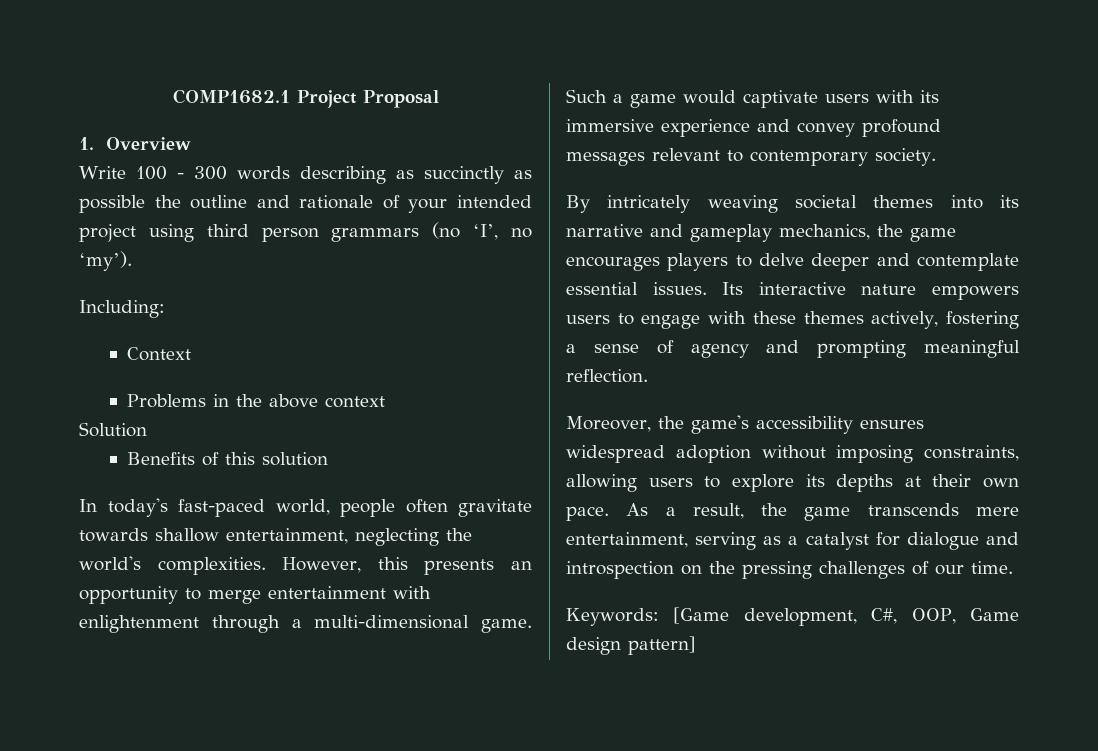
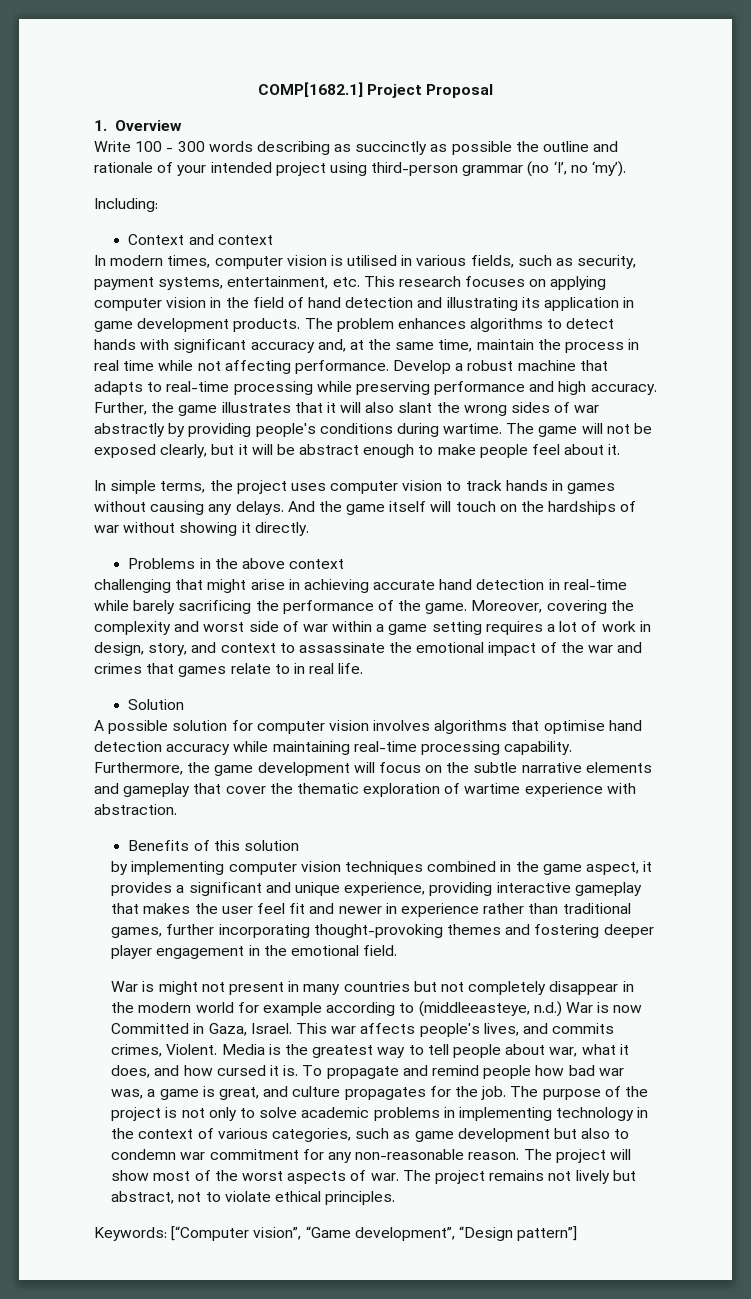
[172,89,290,104] COMP1682.1 -> [257,82,363,97] COMP[1682.1]
[206,224,420,242] third person grammars -> [371,162,524,176] third-person grammar
(191, 354) none -> [188,234,273,245] [94,255,637,269] [94,276,607,290] [94,297,635,311] [94,318,615,332] [94,339,640,353] [94,360,608,374] [94,381,657,395] [94,402,600,416] [94,423,653,437] [94,444,621,458] [94,480,616,494] [94,501,637,515] [94,522,309,536] and context // In modern times, computer vision is utilised in various fields, such as security, payment systems, entertainment, etc. This research focuses on applying computer vision in the field of hand detection and illustrating its application in game development products. The problem enhances algorithms to detect hands with significant accuracy and, at the same time, maintain the process in real time while not affecting performance. Develop a robust machine that adapts to real-time processing while preserving performance and high accuracy. Further, the game illustrates that it will also slant the wrong sides of war abstractly by providing people's conditions during wartime. The game will not be exposed clearly, but it will be abstract enough to make people feel about it. // In simple terms, the project uses computer vision to track hands in games without causing any delays. And the game itself will touch on the hardships of war without showing it directly.
[79,422,147,437] [126,452,328,466] [79,498,532,517] [79,528,472,546] [79,556,532,575] [79,586,431,604] [79,615,532,633] [566,89,939,108] [566,119,941,137] [566,148,936,166] [566,195,1019,213] [566,224,956,242] [566,253,1019,271] [566,282,1019,300] [566,311,1019,329] [566,340,1020,358] [566,369,648,383] [566,415,924,434] [566,445,1019,463] [566,474,1019,492] [566,503,1019,521] [566,532,1019,550] [566,561,1013,579] [566,607,1019,626] [566,636,696,655] Solution // Benefits of this solution // In today's fast-paced world, people often gravitate towards shallow entertainment, neglecting the world's complexities. However, this presents an opportunity to merge entertainment with enlightenment through a multi-dimensional game. Such a game would captivate users with its immersive experience and convey profound messages relevant to contemporary society. // By intricately weaving societal themes into its narrative and gameplay mechanics, the game encourages players to delve deeper and contemplate essential issues. Its interactive nature empowers users to engage with these themes actively, fostering a sense of agency and prompting meaningful reflection. // Moreover, the game's accessibility ensures widespread adoption without imposing constraints, allowing users to explore its depths at their own pace. As a result, the game transcends mere entertainment, serving as a catalyst for dialogue and introspection on the pressing challenges of our time. // Keywords: [Game development, C#, OOP, Game design pattern] -> [94,579,627,593] [94,600,634,614] [94,621,651,635] [94,642,643,656] [94,663,364,677] [128,699,185,710] [94,720,642,734] [94,741,573,755] [94,762,652,776] [94,783,636,797] [94,804,177,815] [128,840,299,851] [111,861,653,875] [111,882,642,896] [111,903,631,917] [111,924,654,938] [111,945,398,959] [111,981,634,995] [111,1001,643,1017] [111,1023,615,1037] [111,1044,629,1058] [111,1065,624,1079] [111,1086,648,1100] [111,1107,649,1121] [111,1128,630,1142] [111,1149,631,1163] [111,1170,636,1184] [111,1191,396,1205] [94,1226,578,1241] challenging that might arise in achieving accurate hand detection in real-time while barely sacrificing the performance of the game. Moreover, covering the complexity and worst side of war within a game setting requires a lot of work in design, story, and context to assassinate the emotional impact of the war and crimes that games relate to in real life. // Solution // A possible solution for computer vision involves algorithms that optimise hand detection accuracy while maintaining real-time processing capability. Furthermore, the game development will focus on the subtle narrative elements and gameplay that cover the thematic exploration of wartime experience with abstraction. // Benefits of this solution // by implementing computer vision techniques combined in the game aspect, it provides a significant and unique experience, providing interactive gameplay that makes the user feel fit and newer in experience rather than traditional games, further incorporating thought-provoking themes and fostering deeper player engagement in the emotional field. // War is might not present in many countries but not completely disappear in the modern world for example according to (middleeasteye, n.d.) War is now Committed in Gaza, Israel. This war affects people's lives, and commits crimes, Violent. Media is the greatest way to tell people about war, what it does, and how cursed it is. To propagate and remind people how bad war was, a game is great, and culture propagates for the job. The purpose of the project is not only to solve academic problems in implementing technology in the context of various categories, such as game development but also to condemn war commitment for any non-reasonable reason. The project will show most of the worst aspects of war. The project remains not lively but abstract, not to violate ethical principles. // Keywords: [“Computer vision”, “Game development”, “Design pattern”]

